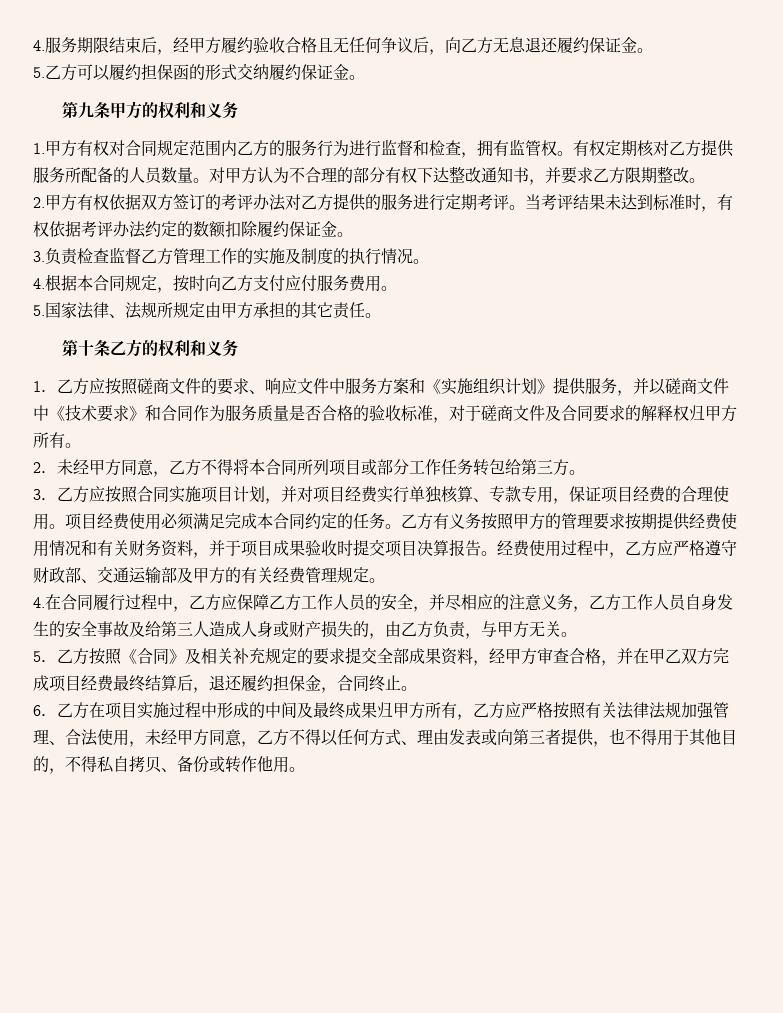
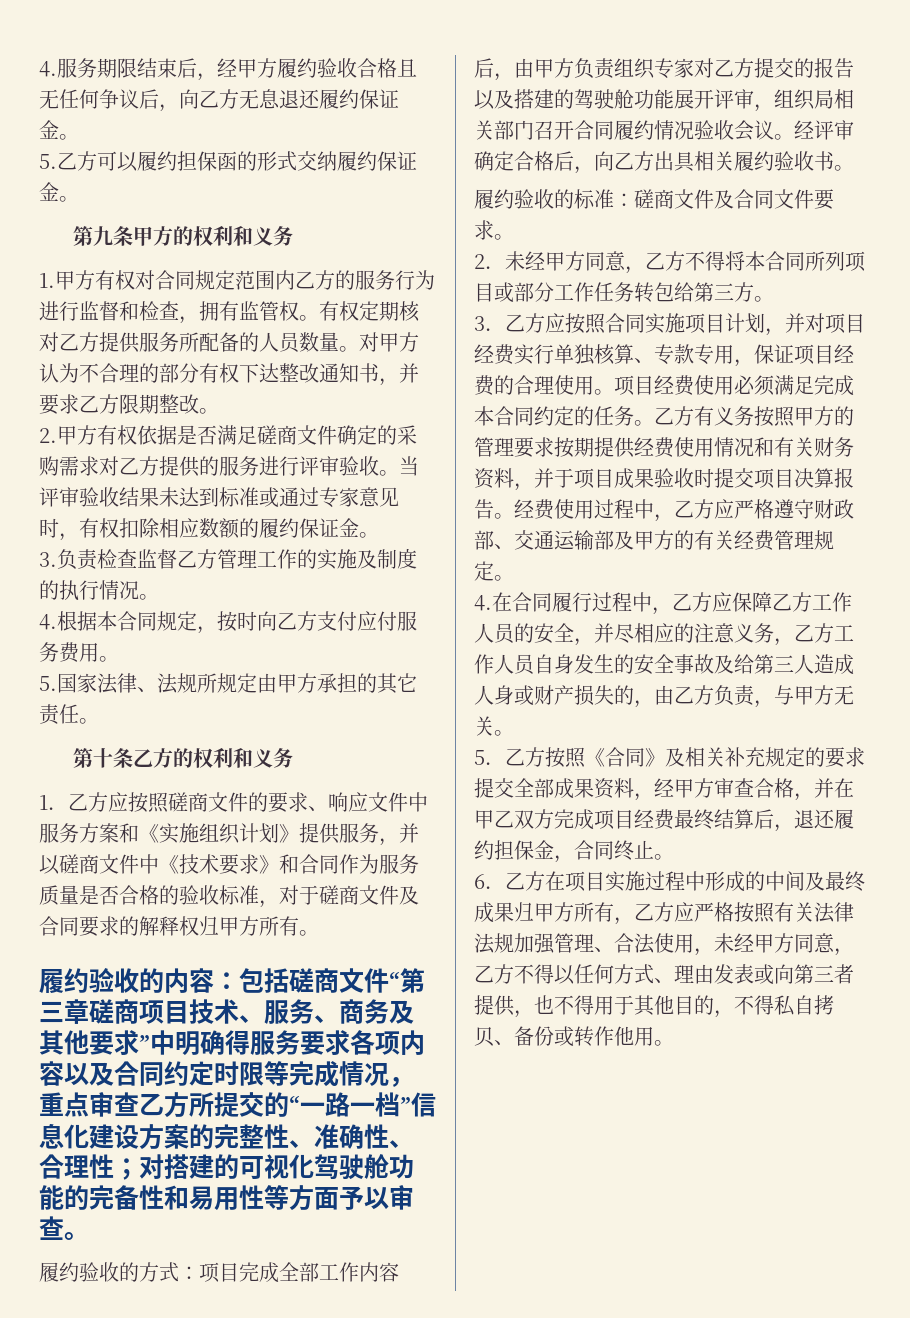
[141,194,286,211] 双方签订的考评办法 -> [177,425,417,445] [39,456,99,476] 是否满足磋商文件确定的采购需求
[445,194,733,212] [33,221,258,238] 定期考评。当考评结果未达到标准时，有权依据考评办法约定的数额扣除 -> [299,456,419,476] [39,487,399,508] [39,518,259,541] 评审验收。当评审验收结果未达到标准或通过专家意见时，有权扣除相应数额的
(81, 445) none -> [39,968,425,993] [39,999,414,1024] [39,1030,425,1056] [39,1061,414,1087] [39,1092,436,1118] [39,1123,414,1150] [39,1154,414,1180] [39,1185,414,1211] [39,1216,89,1240] [39,1262,399,1283] [474,58,854,81] [474,89,854,112] [474,120,854,141] [474,151,854,174] [474,189,834,210] [474,220,514,240] // 履约验收的内容：包括磋商文件“第三章磋商项目技术、服务、商务及其他要求”中明确得服务要求各项内容以及合同约定时限等完成情况，重点审查乙方所提交的“一路一档”信息化建设方案的完整性、准确性、合理性；对搭建的可视化驾驶舱功能的完备性和易用性等方面予以审查。 // 履约验收的方式：项目完成全部工作内容后，由甲方负责组织专家对乙方提交的报告以及搭建的驾驶舱功能展开评审，组织局相关部门召开合同履约情况验收会议。经评审确定合格后，向乙方出具相关履约验收书。 // 履约验收的标准：磋商文件及合同文件要求。

